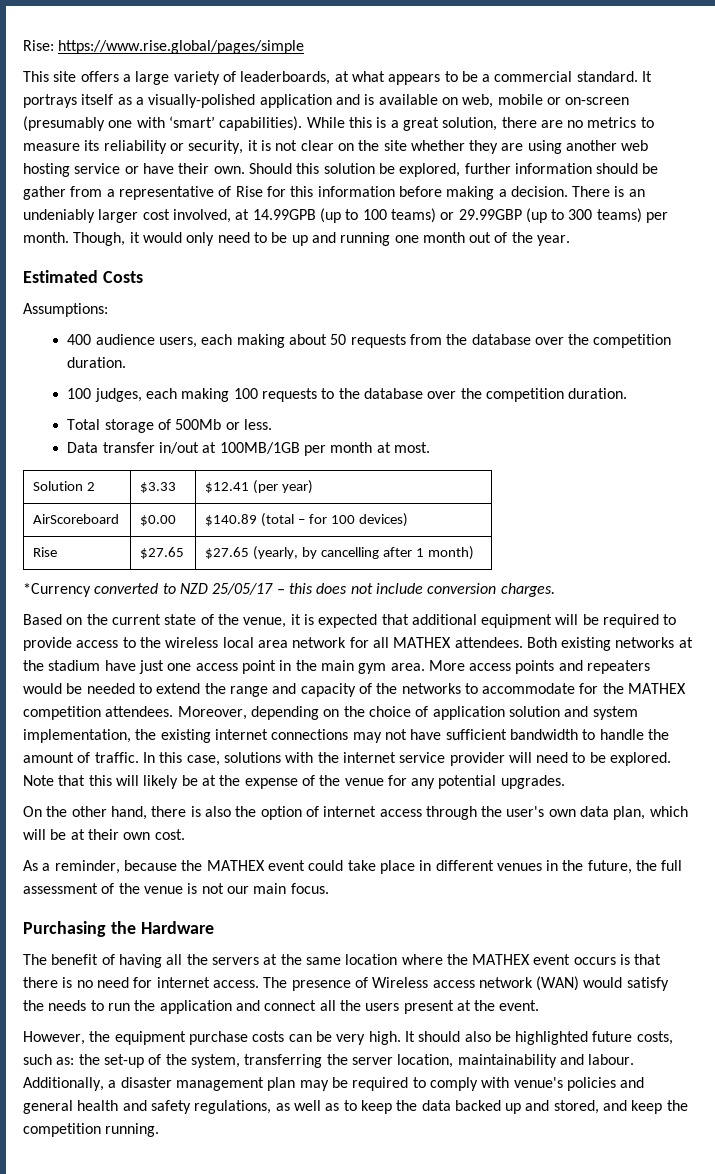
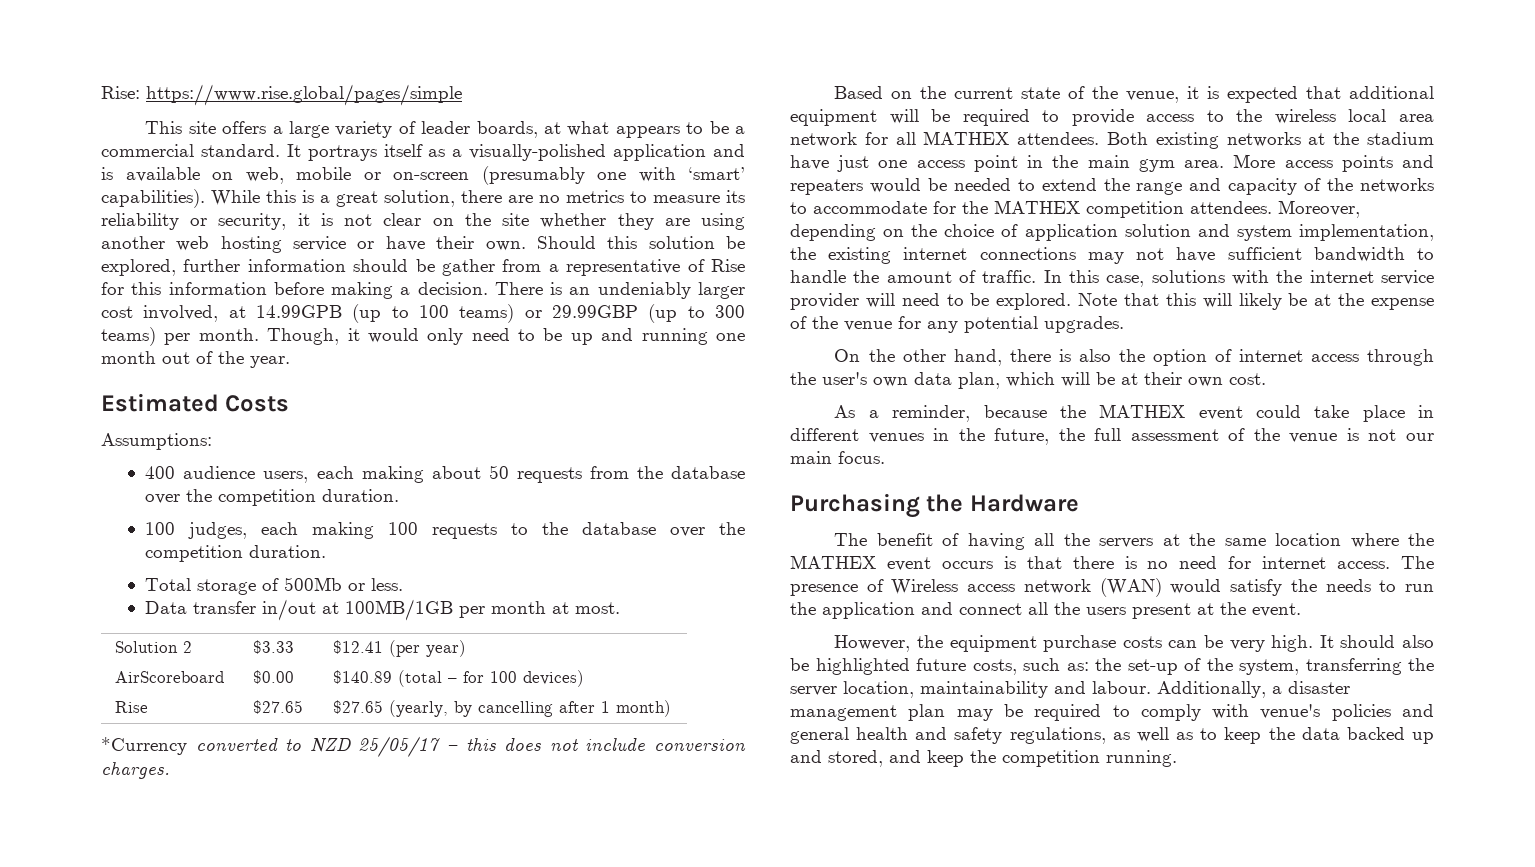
[240,71,331,85] leaderboards, -> [421,121,538,138] leader boards,

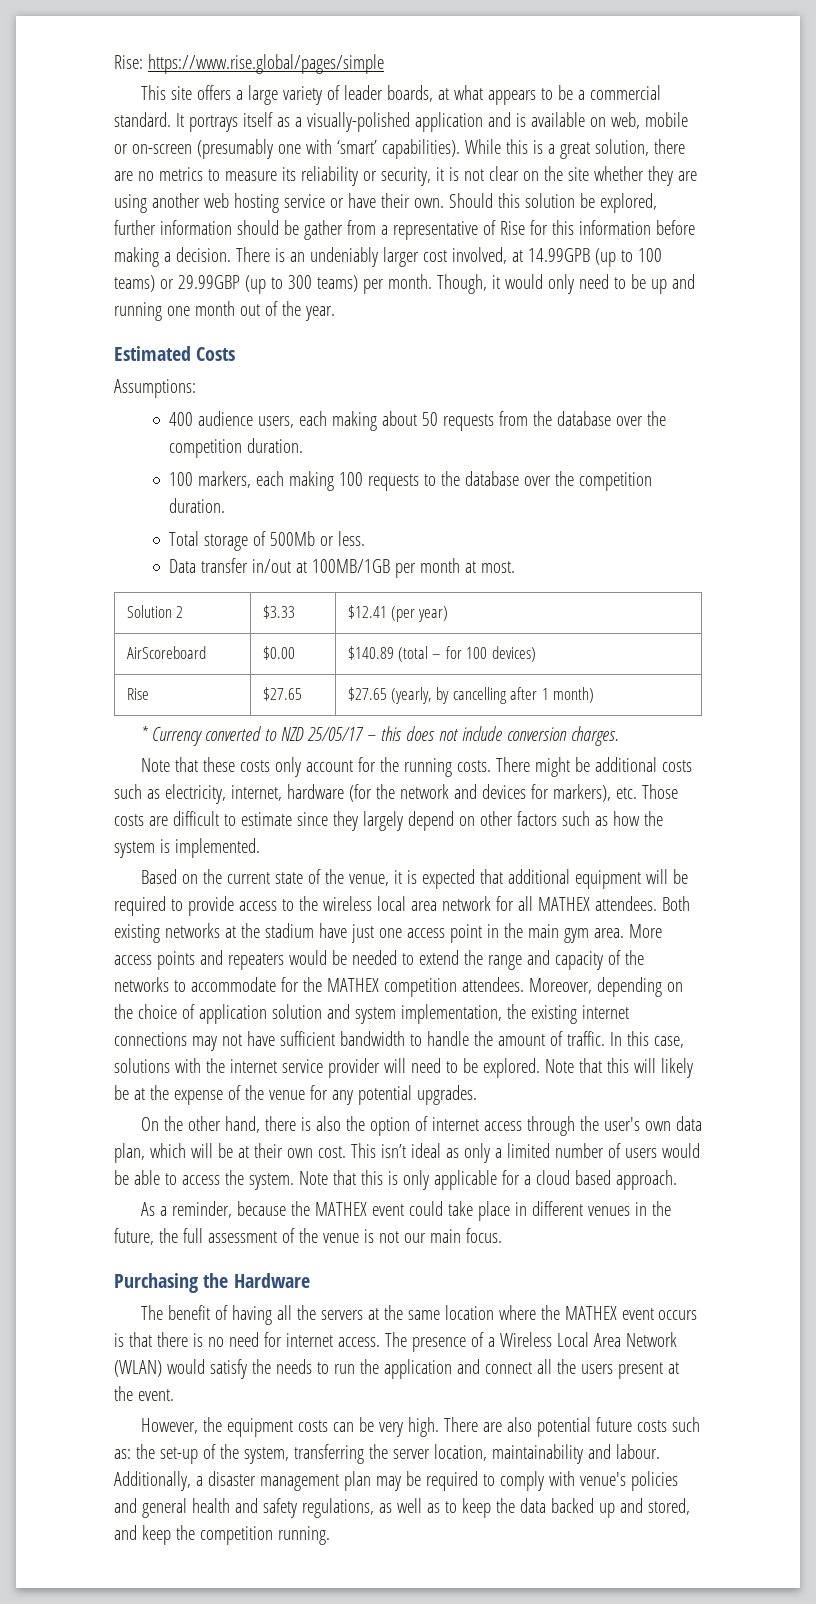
[188,522,248,539] judges, -> [198,471,252,488] markers,
[101,737,187,755] *Currency -> [140,726,202,746] * Currency
(170, 770) none -> [140,757,692,777] [114,784,678,804] [114,811,663,831] [114,838,260,858] // Note that these costs only account for the running costs. There might be additional costs such as electricity, internet, hardware (for the network and devices for markers), etc. Those costs are difficult to estimate since they largely depend on other factors such as how the system is implemented.
(1266, 379) none -> [350,1143,700,1163] [114,1170,677,1190] This isn’t ideal as only a limited number of users would be able to access the system. Note that this is only applicable for a cloud based approach.
[891,578,1162,597] Wireless access network (WAN) -> [487,1332,677,1347] [114,1360,162,1377] a Wireless Local Area Network (WLAN)
[1043,635,1117,652] purchase -> (293, 1427) none
[1319,635,1434,648] [790,658,1017,675] It should also be highlighted future costs, -> [443,1417,667,1437] There are also potential future costs

